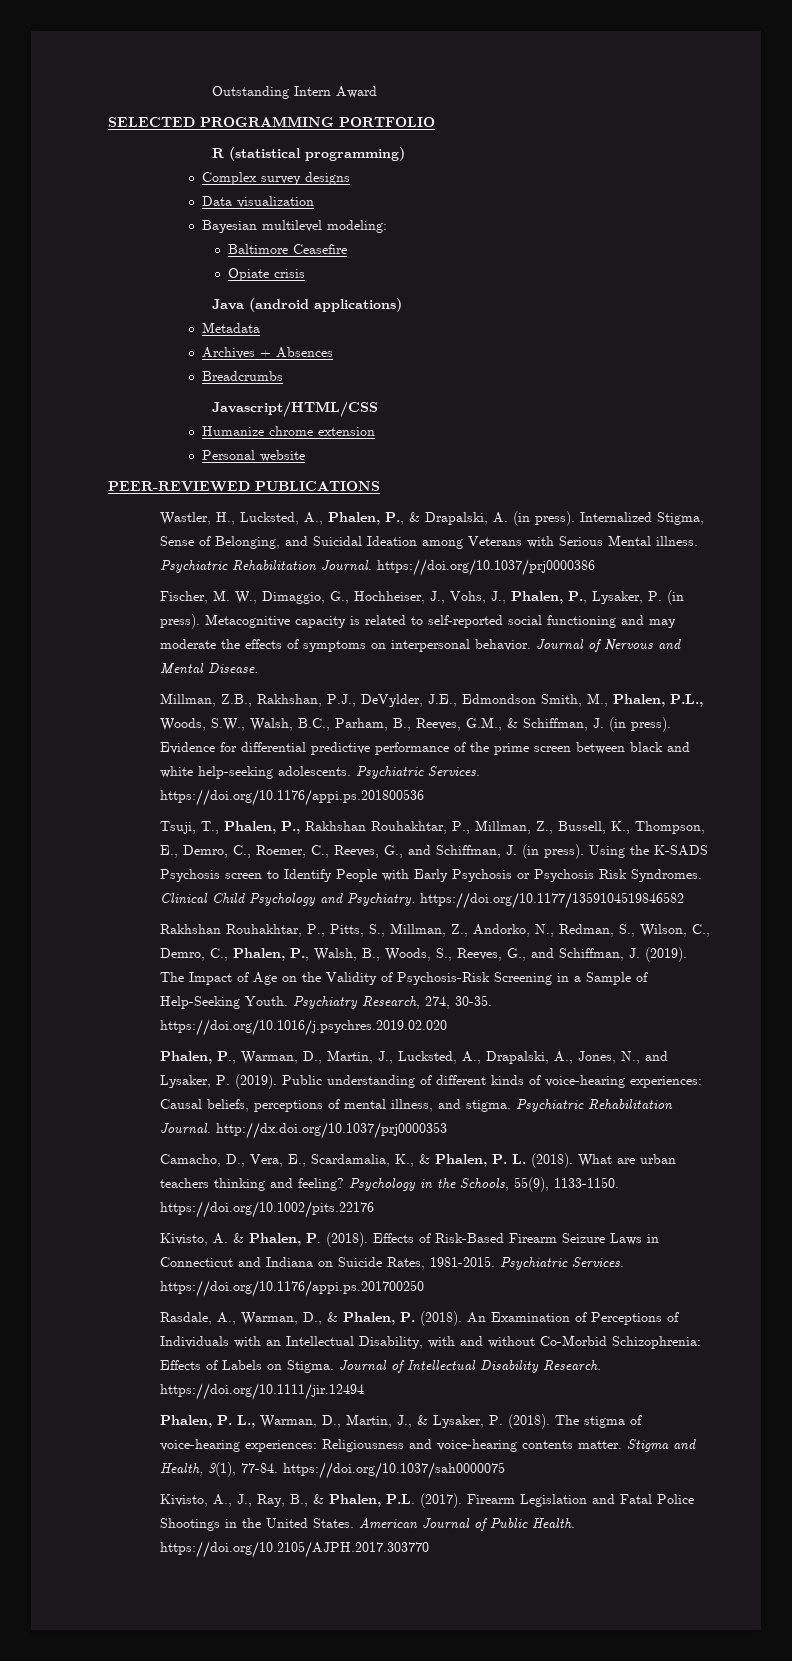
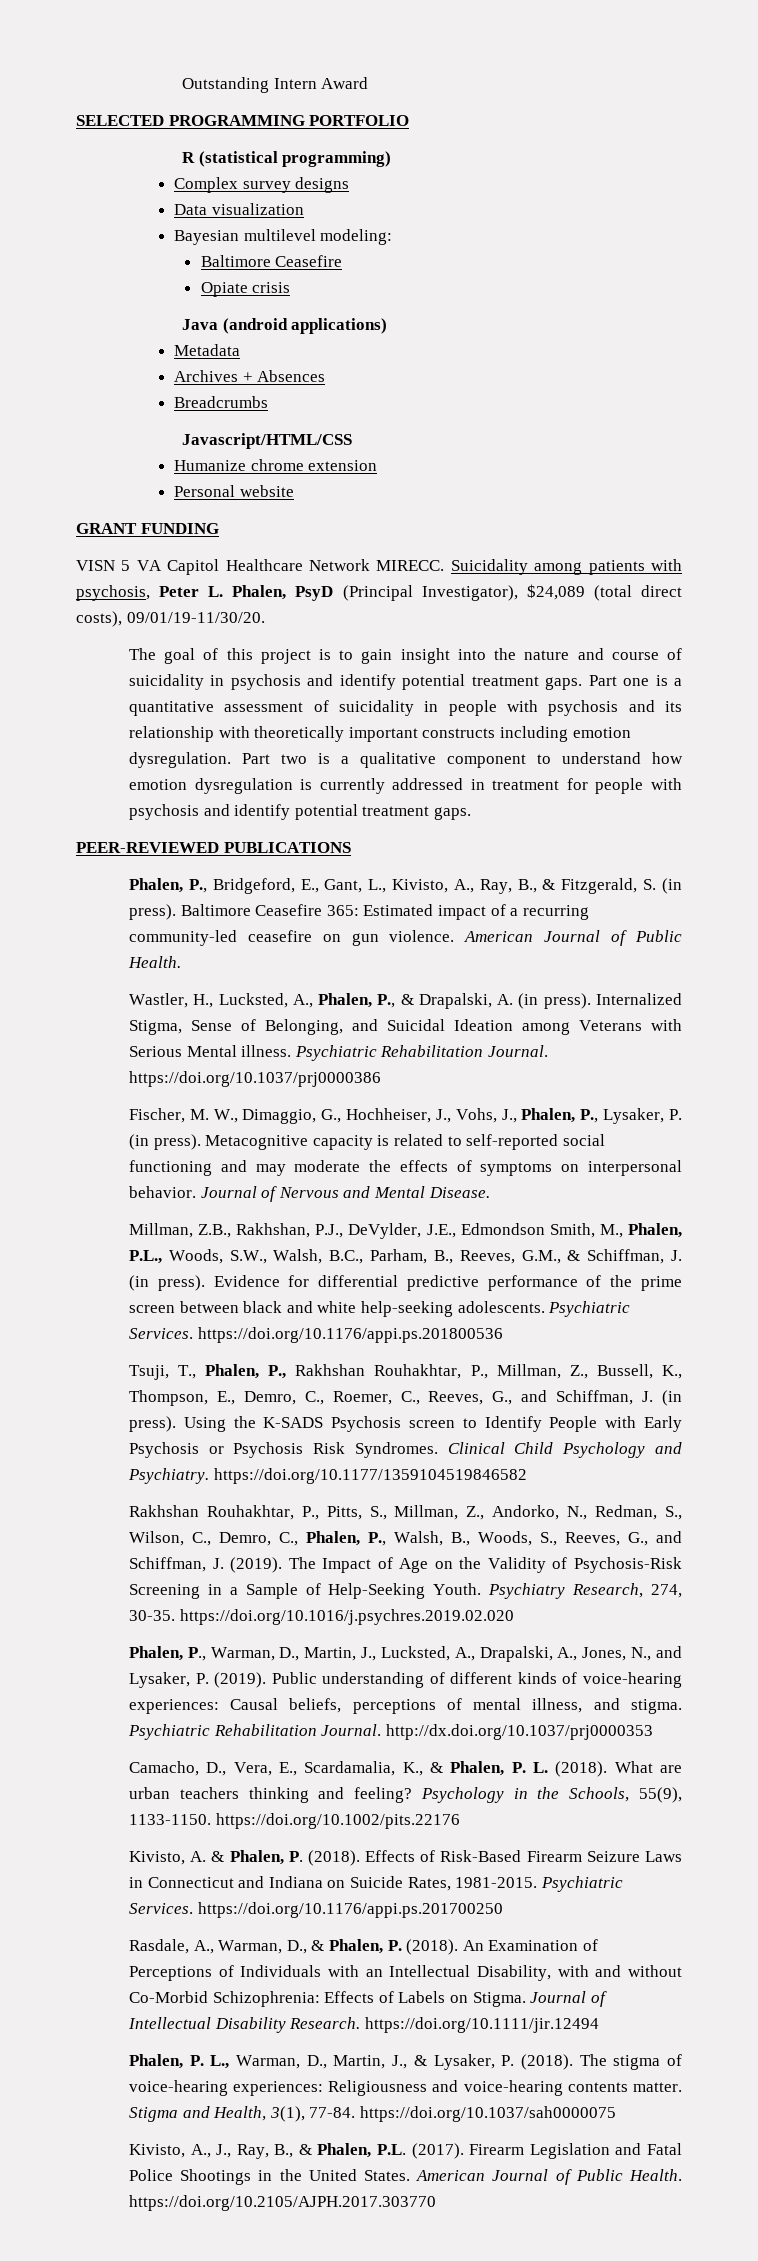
[108,481,380,492] PEER-REVIEWED PUBLICATIONS -> [76,523,219,534] [76,559,682,575] [76,584,682,601] [76,611,265,627] [128,648,682,664] [128,674,682,690] [128,700,682,716] [128,726,631,742] [128,752,683,768] [128,778,682,794] [128,804,471,820] [76,842,351,853] [128,878,682,894] [128,904,589,920] [128,930,682,946] [127,956,181,968] GRANT FUNDING // VISN 5 VA Capitol Healthcare Network MIRECC. Suicidality among patients with psychosis, Peter L. Phalen, PsyD (Principal Investigator), $24,089 (total direct costs), 09/01/19-11/30/20. // The goal of this project is to gain insight into the nature and course of suicidality in psychosis and identify potential treatment gaps. Part one is a quantitative assessment of suicidality in people with psychosis and its relationship with theoretically important constructs including emotion dysregulation. Part two is a qualitative component to understand how emotion dysregulation is currently addressed in treatment for people with psychosis and identify potential treatment gaps. // PEER-REVIEWED PUBLICATIONS // Phalen, P., Bridgeford, E., Gant, L., Kivisto, A., Ray, B., & Fitzgerald, S. (in press). Baltimore Ceasefire 365: Estimated impact of a recurring community-led ceasefire on gun violence. American Journal of Public Health.

